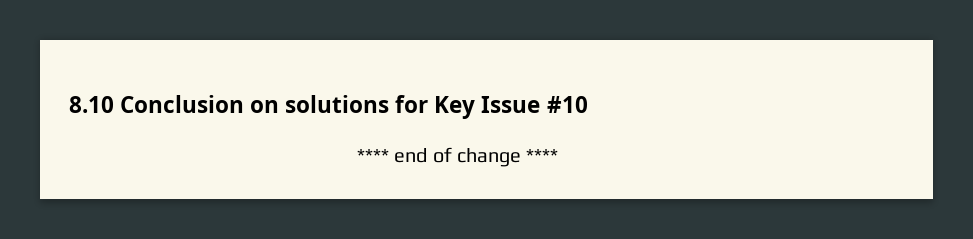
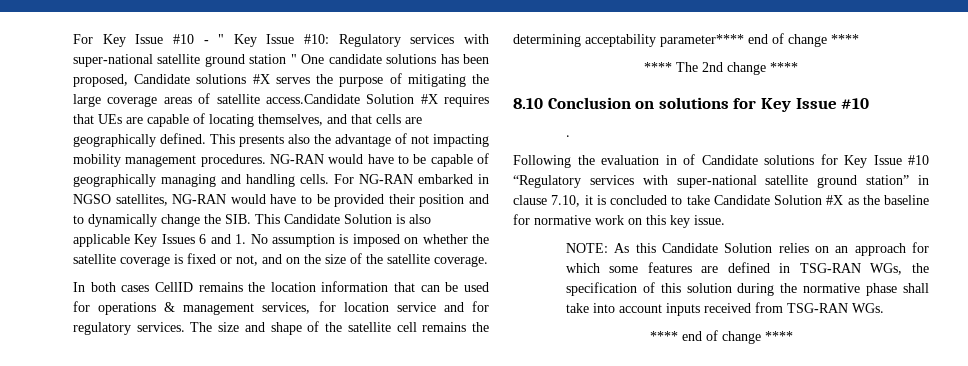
(69, 104) none -> [73,34,489,47] [73,54,490,67] [73,73,490,87] [73,93,489,107] [73,113,422,127] [73,133,489,147] [73,153,489,167] [73,174,489,187] [73,194,490,207] [73,214,431,227] [73,234,490,247] [73,253,488,267] [73,281,489,292] [73,301,489,315] [73,321,489,335] [513,33,859,47] [644,62,798,75] For Key Issue #10 - " Key Issue #10: Regulatory services with super-national satellite ground station " One candidate solutions has been proposed, Candidate solutions #X serves the purpose of mitigating the large coverage areas of satellite access.Candidate Solution #X requires that UEs are capable of locating themselves, and that cells are geographically defined. This presents also the advantage of not impacting mobility management procedures. NG-RAN would have to be capable of geographically managing and handling cells. For NG-RAN embarked in NGSO satellites, NG-RAN would have to be provided their position and to dynamically change the SIB. This Candidate Solution is also applicable Key Issues 6 and 1. No assumption is imposed on whether the satellite coverage is fixed or not, and on the size of the satellite coverage. // In both cases CellID remains the location information that can be used for operations & management services, for location service and for regulatory services. The size and shape of the satellite cell remains the determining acceptability parameter**** end of change **** // **** The 2nd change **** //
(588, 104) none -> [565,135,570,137] [513,154,929,168] [513,175,929,188] [513,195,929,207] [513,214,725,228] [565,242,929,256] [565,262,929,275] [565,282,929,296] [565,302,884,316] // . // Following the evaluation in of Candidate solutions for Key Issue #10 “Regulatory services with super-national satellite ground station” in clause 7.10, it is concluded to take Candidate Solution #X as the baseline for normative work on this key issue. // NOTE: As this Candidate Solution relies on an approach for which some features are defined in TSG-RAN WGs, the specification of this solution during the normative phase shall take into account inputs received from TSG-RAN WGs.

